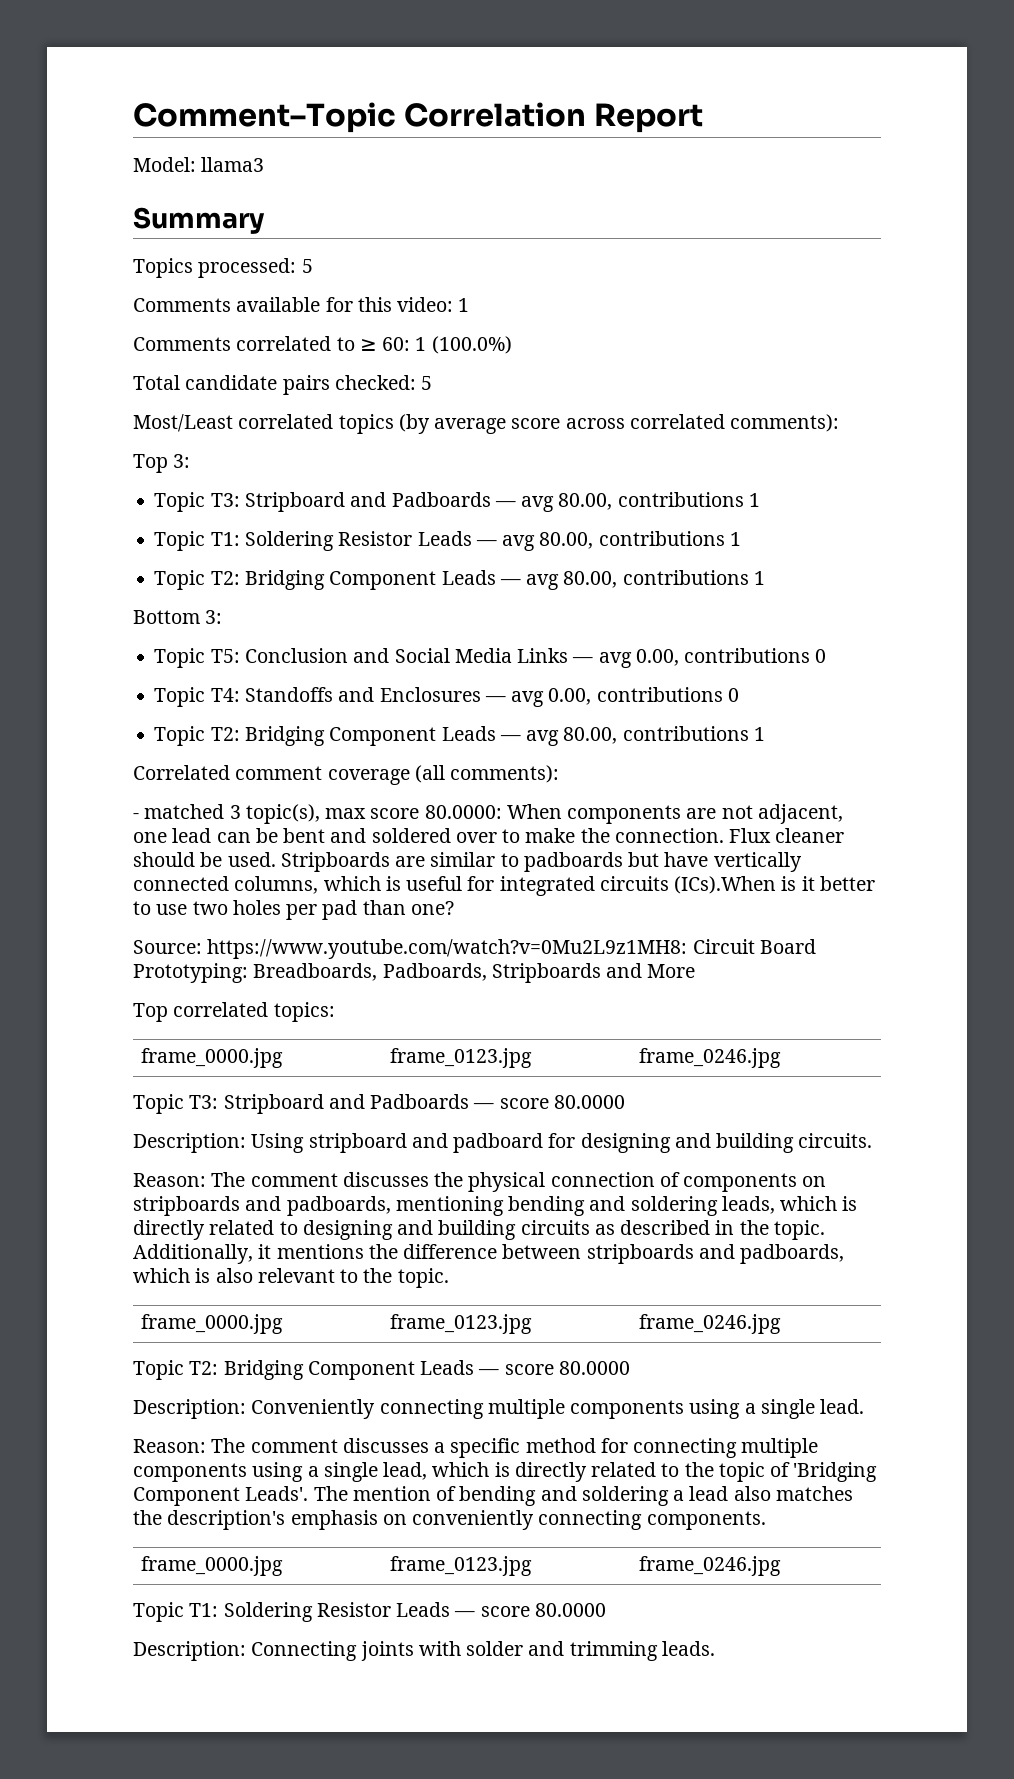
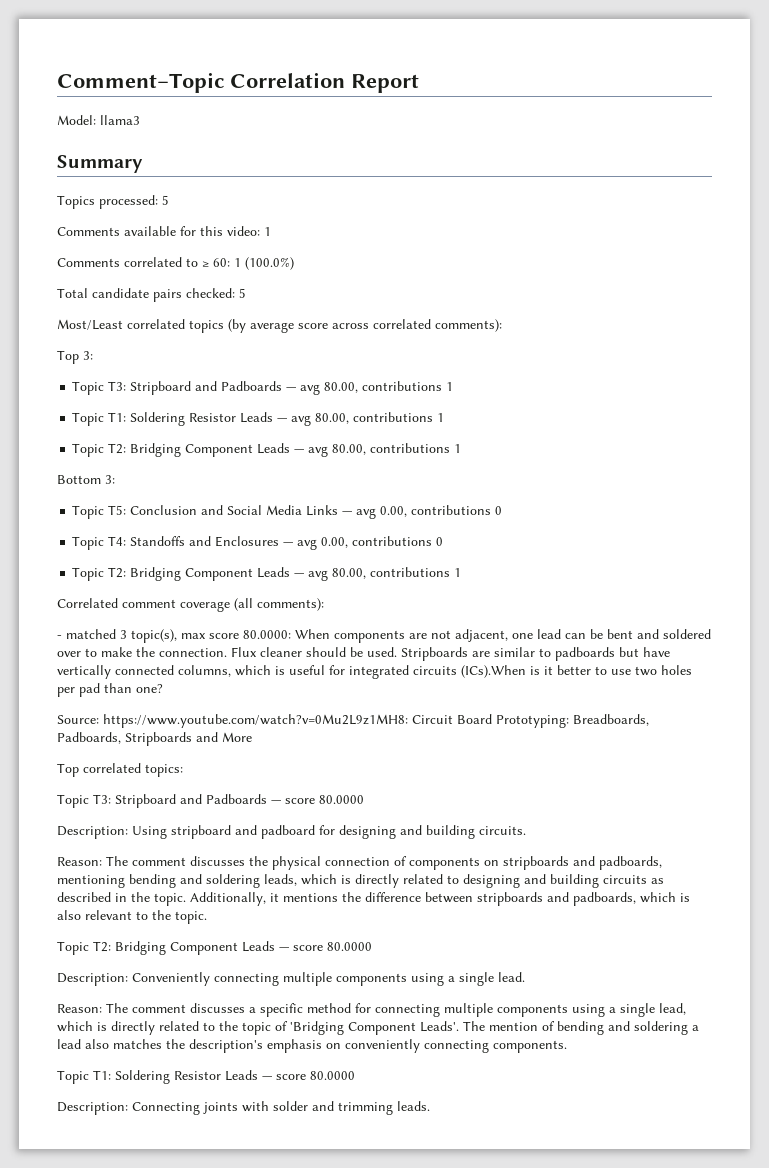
[141,1048,284,1068] [390,1048,533,1068] [639,1048,782,1068] // frame_0000.jpg | frame_0123.jpg | frame_0246.jpg -> (183, 770) none
[141,1314,284,1334] [390,1314,533,1334] [639,1314,782,1334] // frame_0000.jpg | frame_0123.jpg | frame_0246.jpg -> (207, 917) none
[141,1556,284,1576] [390,1556,533,1576] [639,1556,782,1576] // frame_0000.jpg | frame_0123.jpg | frame_0246.jpg -> (567, 1046) none

